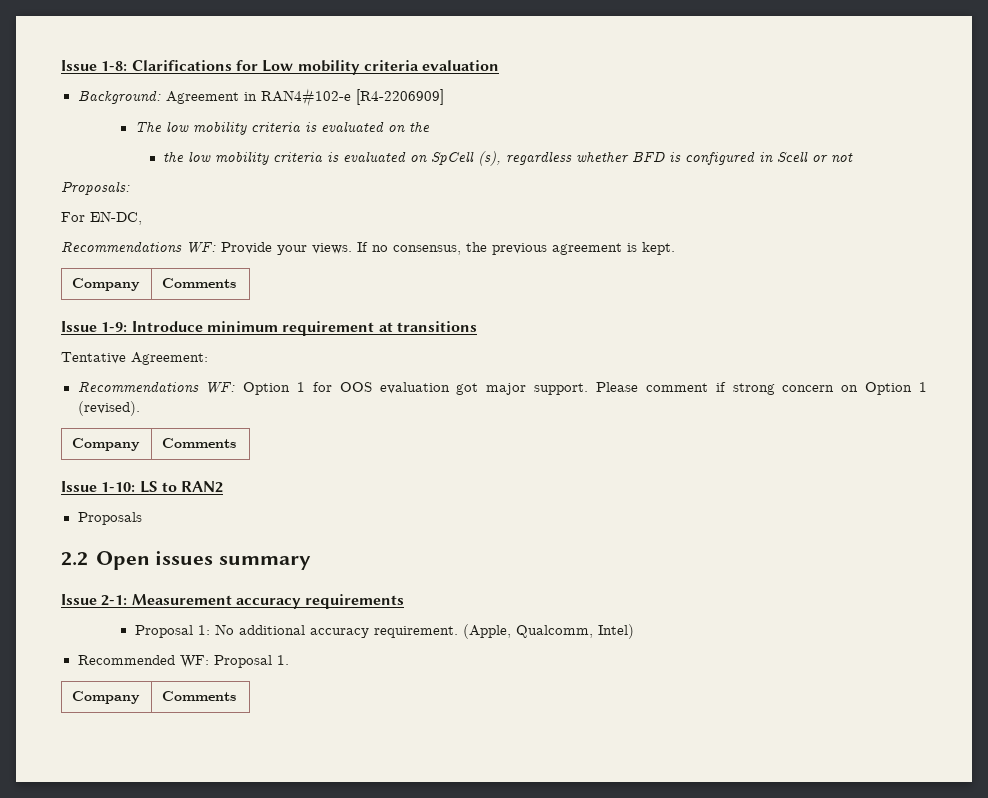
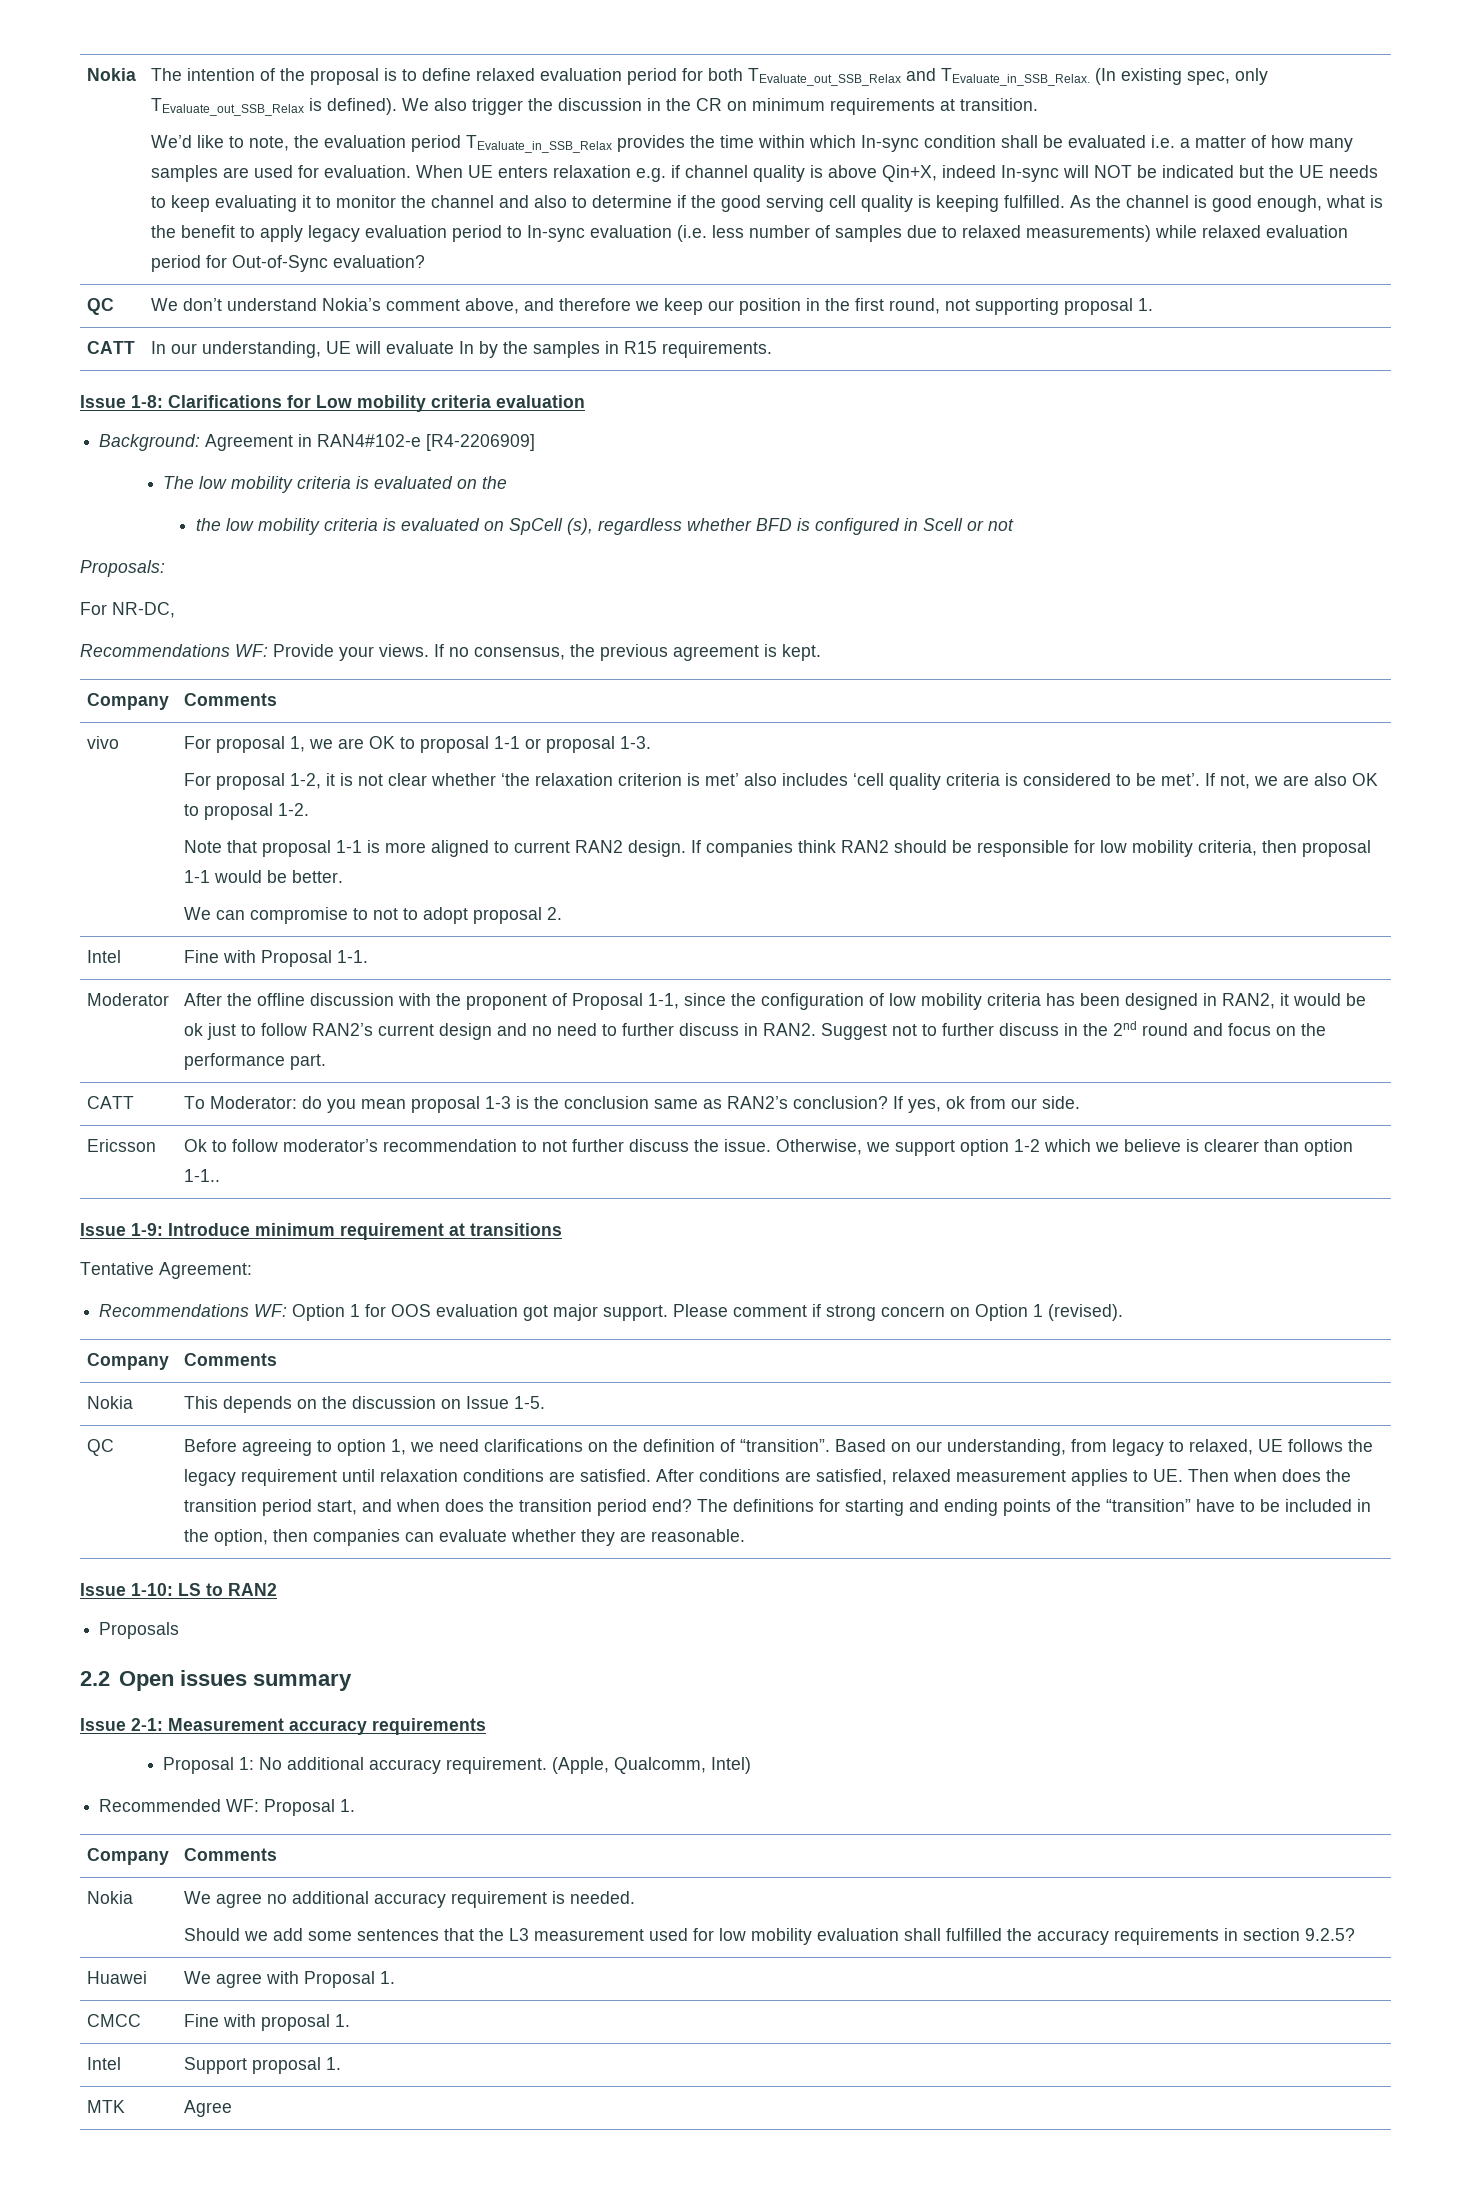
(61, 65) none -> [87,68,137,81] [151,68,1269,86] [151,98,1039,116] [151,135,1354,153] [151,165,1379,182] [151,195,1384,212] [151,225,1349,242] [151,255,426,272] [87,298,115,315] [151,298,1154,315] [87,341,136,354] [151,341,773,358] Nokia | The intention of the proposal is to define relaxed evaluation period for both TEvaluate_out_SSB_Relax and TEvaluate_in_SSB_Relax. (In existing spec, only TEvaluate_out_SSB_Relax is defined). We also trigger the discussion in the CR on minimum requirements at transition. // We’d like to note, the evaluation period TEvaluate_in_SSB_Relax provides the time within which In-sync condition shall be evaluated i.e. a matter of how many samples are used for evaluation. When UE enters relaxation e.g. if channel quality is above Qin+X, indeed In-sync will NOT be indicated but the UE needs to keep evaluating it to monitor the channel and also to determine if the good serving cell quality is keeping fulfilled. As the channel is good enough, what is the benefit to apply legacy evaluation period to In-sync evaluation (i.e. less number of samples due to relaxed measurements) while relaxed evaluation period for Out-of-Sync evaluation? // QC | We don’t understand Nokia’s comment above, and therefore we keep our position in the first round, not supporting proposal 1. // CATT | In our understanding, UE will evaluate In by the samples in R15 requirements. //
[90,211,142,225] EN-DC, -> [112,602,175,618] NR-DC,
(237, 283) none -> [87,736,120,749] [184,736,652,753] [184,773,1379,790] [184,803,310,820] [184,840,1372,857] [184,870,344,883] [184,907,563,924] [87,950,122,963] [184,950,369,967] [87,993,170,1006] [184,993,1367,1010] [184,1021,1327,1040] [184,1053,327,1070] [87,1096,135,1109] [184,1096,1081,1113] [87,1139,157,1152] [184,1139,1354,1156] [184,1169,221,1182] // vivo | For proposal 1, we are OK to proposal 1-1 or proposal 1-3. // For proposal 1-2, it is not clear whether ‘the relaxation criterion is met’ also includes ‘cell quality criteria is considered to be met’. If not, we are also OK to proposal 1-2. // Note that proposal 1-1 is more aligned to current RAN2 design. If companies think RAN2 should be responsible for low mobility criteria, then proposal 1-1 would be better. // We can compromise to not to adopt proposal 2. // Intel | Fine with Proposal 1-1. // Moderator | After the offline discussion with the proponent of Proposal 1-1, since the configuration of low mobility criteria has been designed in RAN2, it would be ok just to follow RAN2’s current design and no need to further discuss in RAN2. Suggest not to further discuss in the 2nd round and focus on the performance part. // CATT | To Moderator: do you mean proposal 1-3 is the conclusion same as RAN2’s conclusion? If yes, ok from our side. // Ericsson | Ok to follow moderator’s recommendation to not further discuss the issue. Otherwise, we support option 1-2 which we believe is clearer than option 1-1..
(237, 443) none -> [87,1396,134,1409] [184,1396,546,1413] [87,1439,115,1456] [184,1439,1374,1456] [184,1469,1352,1486] [184,1499,1372,1516] [184,1529,746,1546] // Nokia | This depends on the discussion on Issue 1-5. // QC | Before agreeing to option 1, we need clarifications on the definition of “transition”. Based on our understanding, from legacy to relaxed, UE follows the legacy requirement until relaxation conditions are satisfied. After conditions are satisfied, relaxed measurement applies to UE. Then when does the transition period start, and when does the transition period end? The definitions for starting and ending points of the “transition” have to be included in the option, then companies can evaluate whether they are reasonable.
(237, 696) none -> [87,1891,134,1904] [184,1891,636,1908] [184,1928,1356,1945] [87,1971,148,1984] [184,1971,396,1988] [87,2014,142,2027] [184,2014,351,2031] [87,2057,122,2070] [184,2057,342,2074] [87,2100,126,2113] [184,2100,233,2117] // Nokia | We agree no additional accuracy requirement is needed. // Should we add some sentences that the L3 measurement used for low mobility evaluation shall fulfilled the accuracy requirements in section 9.2.5? // Huawei | We agree with Proposal 1. // CMCC | Fine with proposal 1. // Intel | Support proposal 1. // MTK | Agree

